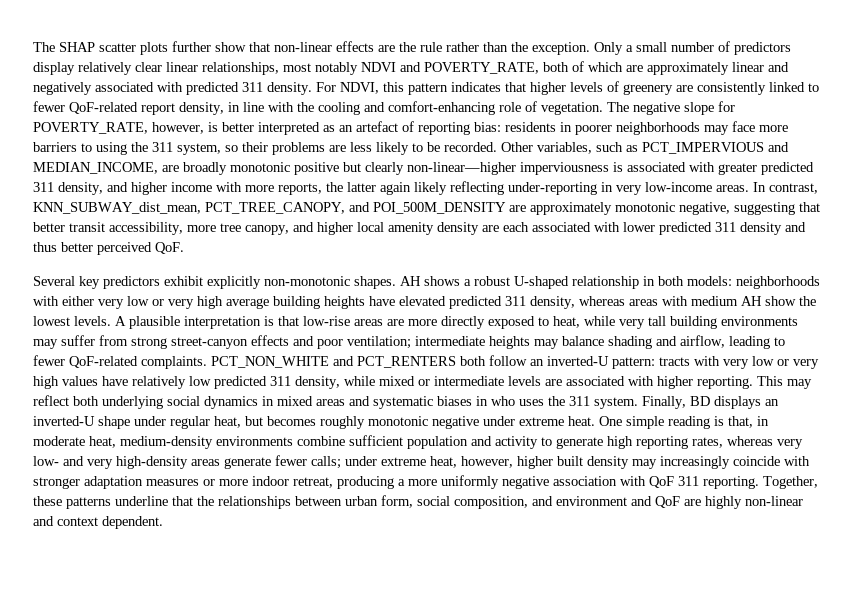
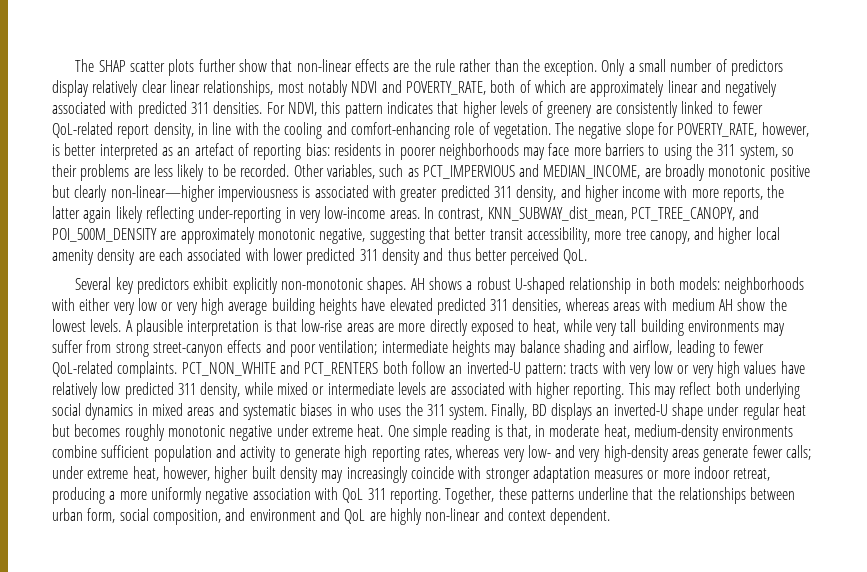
[267,82,312,95] density. -> [213,101,263,114] densities.
[69,102,138,114] QoF-related -> [52,122,113,138] QoL-related
[155,242,184,254] QoF. -> [563,249,588,264] QoL.
[530,296,575,309] density, -> [512,298,562,313] densities,
[69,356,138,368] QoF-related -> [52,361,113,377] QoL-related
[214,416,241,428] heat, -> [783,403,807,416] heat
[649,476,674,488] QoF -> [342,488,364,503] QoL
[655,496,680,508] QoF -> [344,509,366,524] QoL

